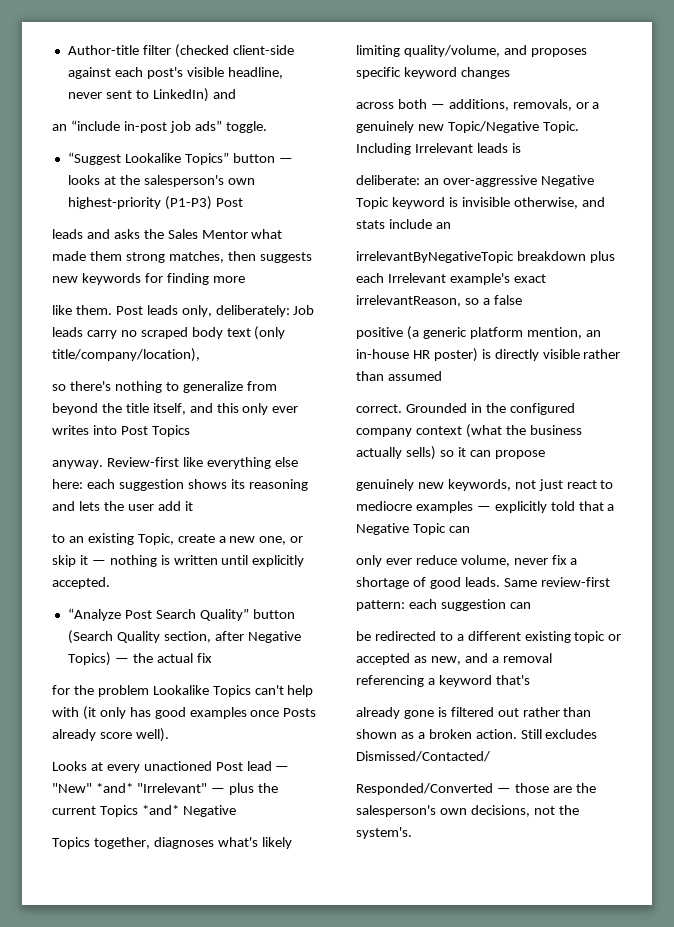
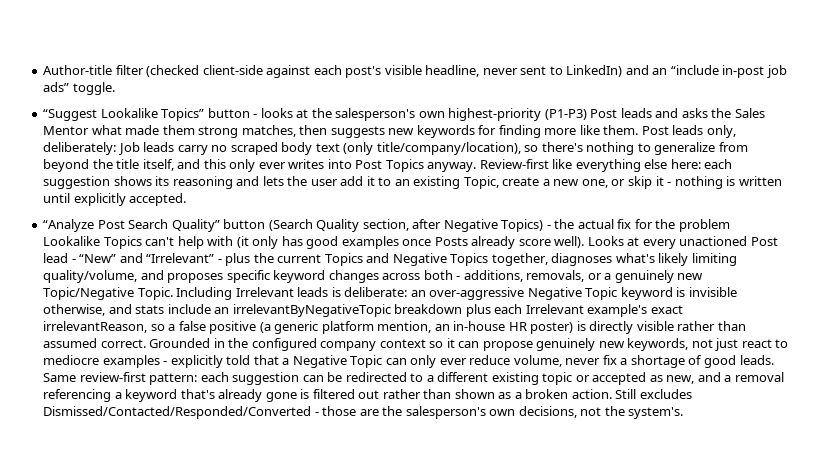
(236, 94) // -> (649, 70) none
[278,158,293,163] — -> [253,114,258,118] -
(243, 202) // -> (618, 113) none
(245, 279) // -> (577, 131) none
(200, 355) // -> (521, 148) none
(190, 431) // -> (424, 165) none
(193, 506) // -> (375, 181) none
[91,560,106,565] — -> [667,182,672,186] -
[114,658,129,663] — -> [546,225,551,229] -
(212, 658) // -> (632, 224) none
(169, 735) // -> (585, 242) none
[275,766,290,771] [52,783,225,793] — "New" *and* "Irrelevant" — -> [71,253,222,263] - “New” and “Irrelevant” -
[141,805,236,817] *and* Negative // -> [366,253,447,266] and Negative
(510, 73) // -> (379, 276) none
[430,104,445,109] — -> [456,276,461,280] -
(521, 148) // -> (341, 292) none
(451, 225) // -> (230, 310) none
(522, 300) // -> (206, 326) none
(442, 376) // -> (98, 343) none
[465,424,582,438] [356,446,436,460] (what the business actually sells) -> (426, 343) none
(545, 454) // -> (533, 346) none
[476,506,491,511] — -> [163,361,168,365] -
(470, 529) // -> (407, 361) none
(531, 605) // -> (324, 378) none
(530, 680) // -> (215, 394) none
[356,751,490,762] [356,783,511,795] Dismissed/Contacted/ // Responded/Converted — -> [43,406,319,419] Dismissed/Contacted/Responded/Converted -

